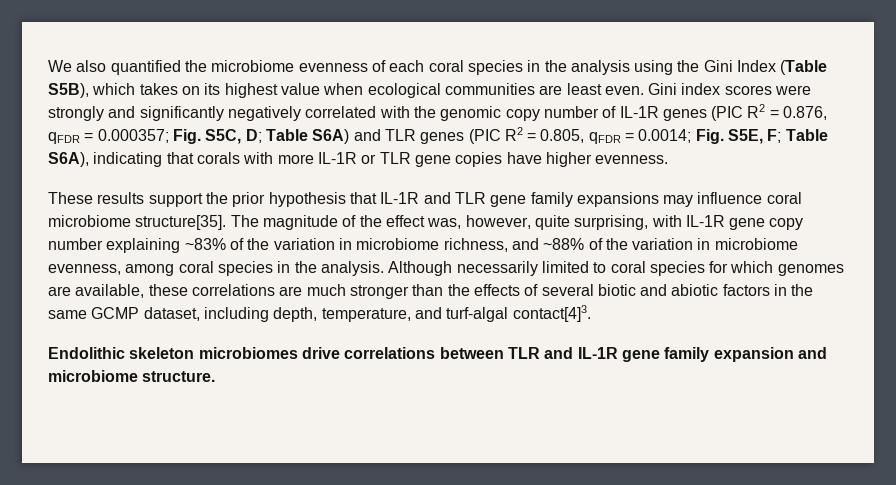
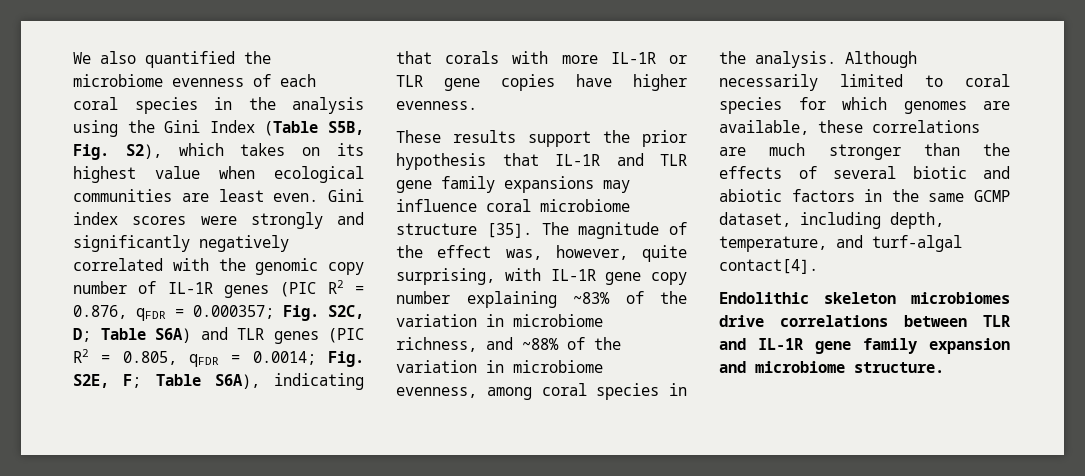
[48,83,89,98] S5B), -> [328,121,364,135] [73,144,162,160] S5B, Fig. S2),
[205,129,242,144] S5C, -> [328,305,364,319] S2C,
[728,129,764,144] S5E, -> [73,374,109,388] S2E,
[135,215,227,230] structure[35]. -> [396,223,532,238] structure [35].
[512,305,591,322] contact[4]3. -> [719,259,818,274] contact[4].

